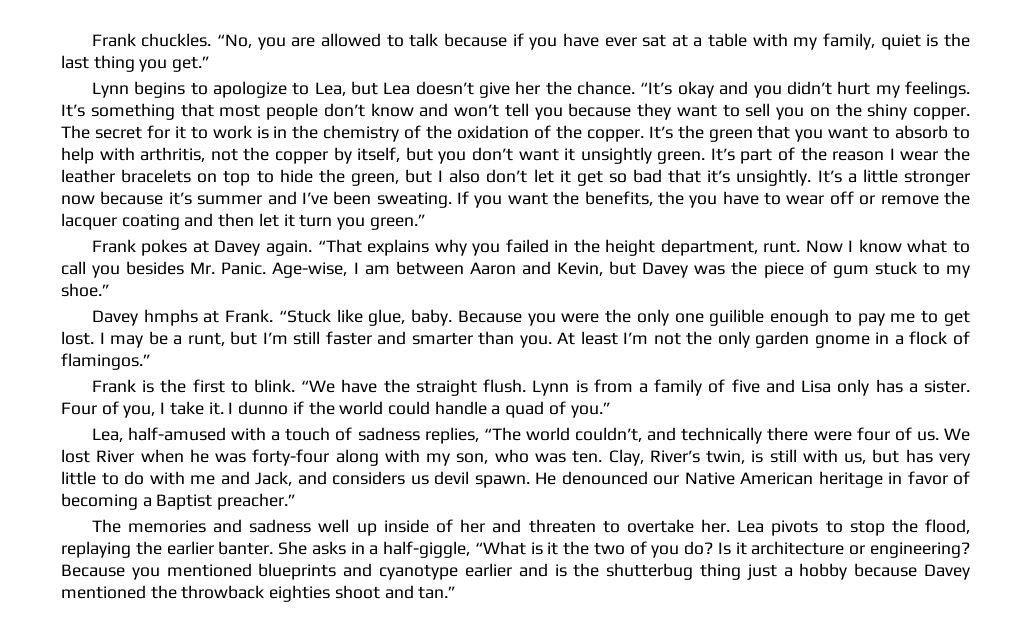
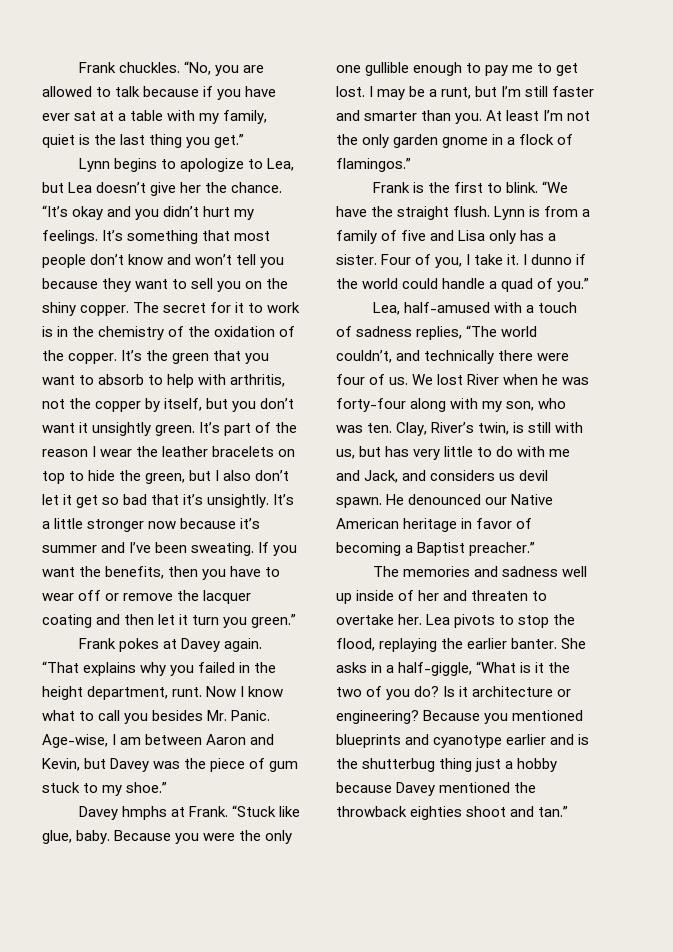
[657,191,684,205] the -> [168,566,199,577] then
[709,309,765,326] guilible -> [365,62,410,76] gullible

